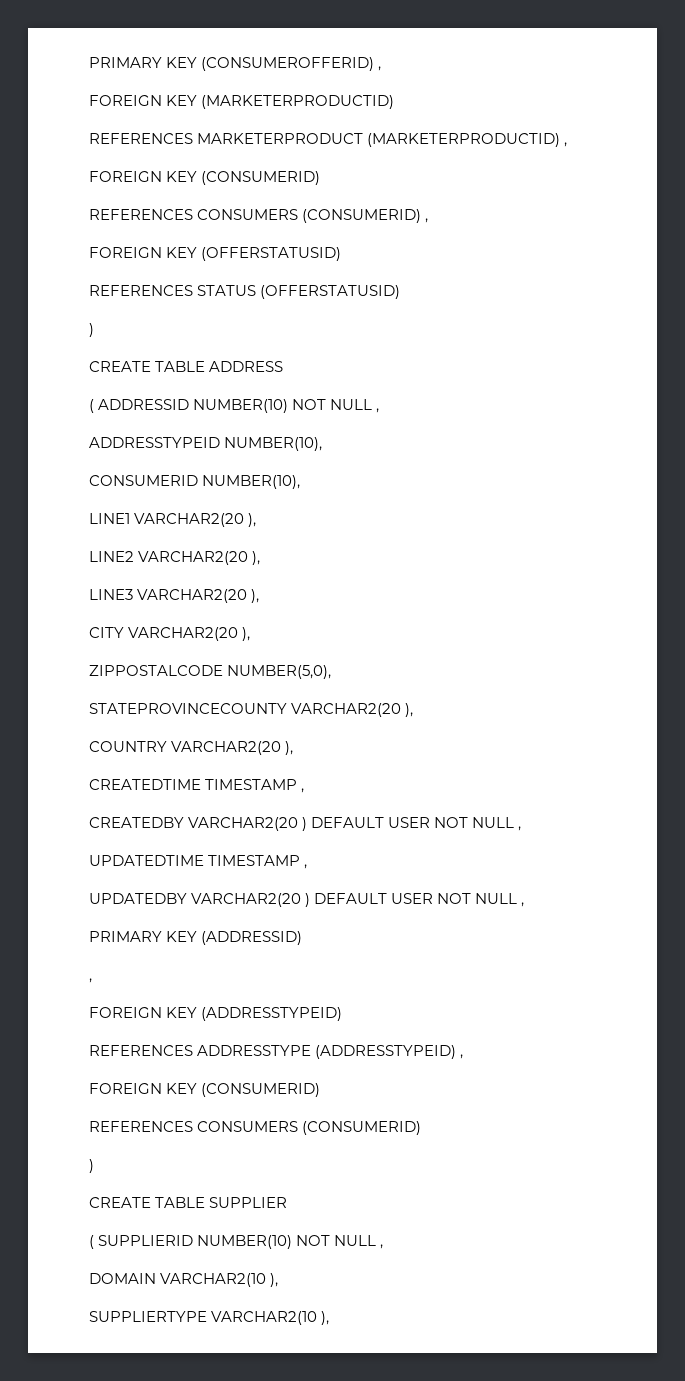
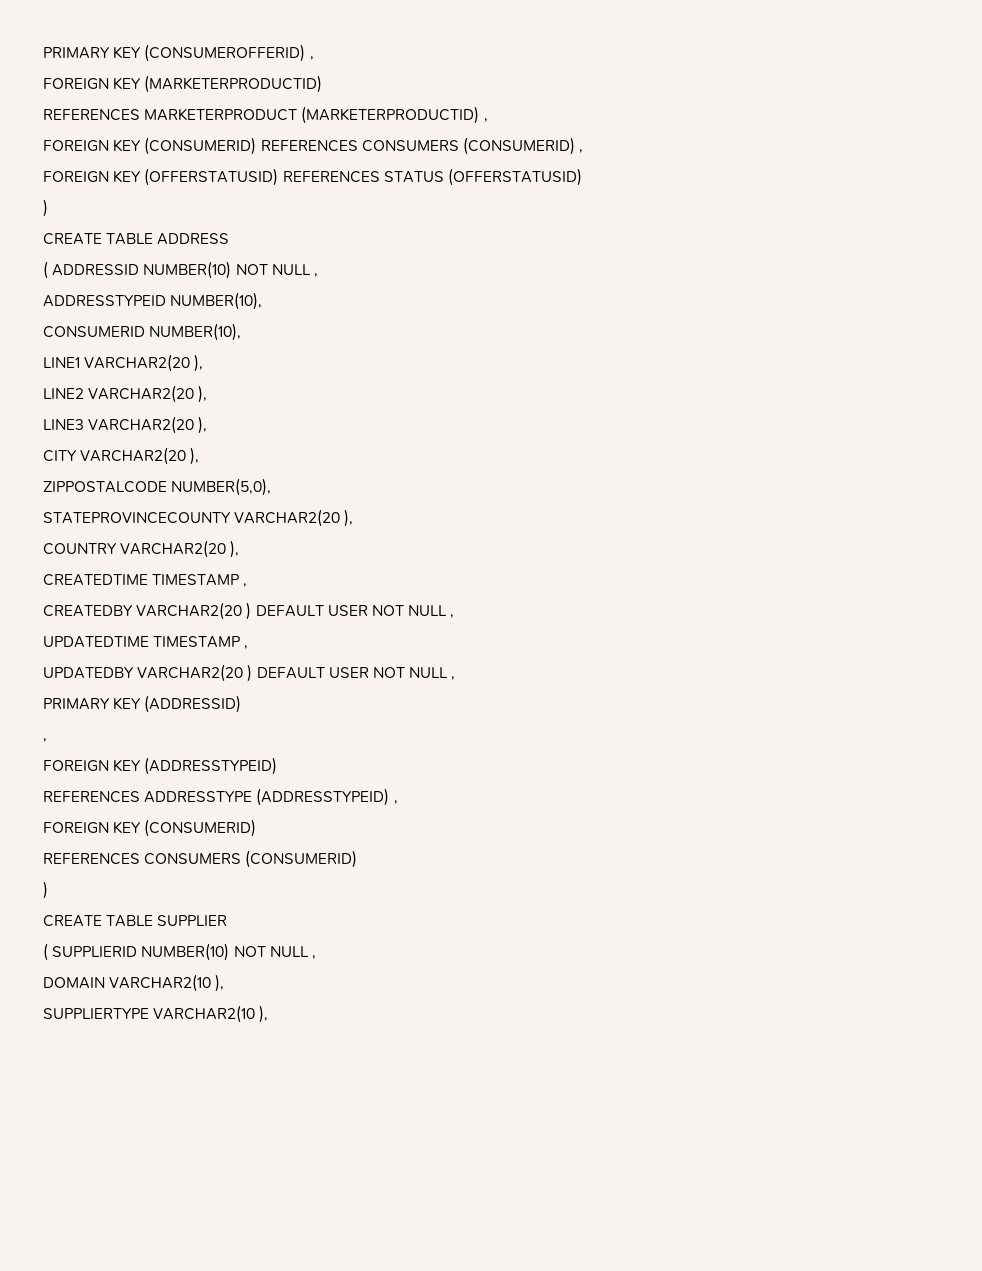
(321, 178) // -> (257, 146) none
(342, 254) // -> (279, 177) none

